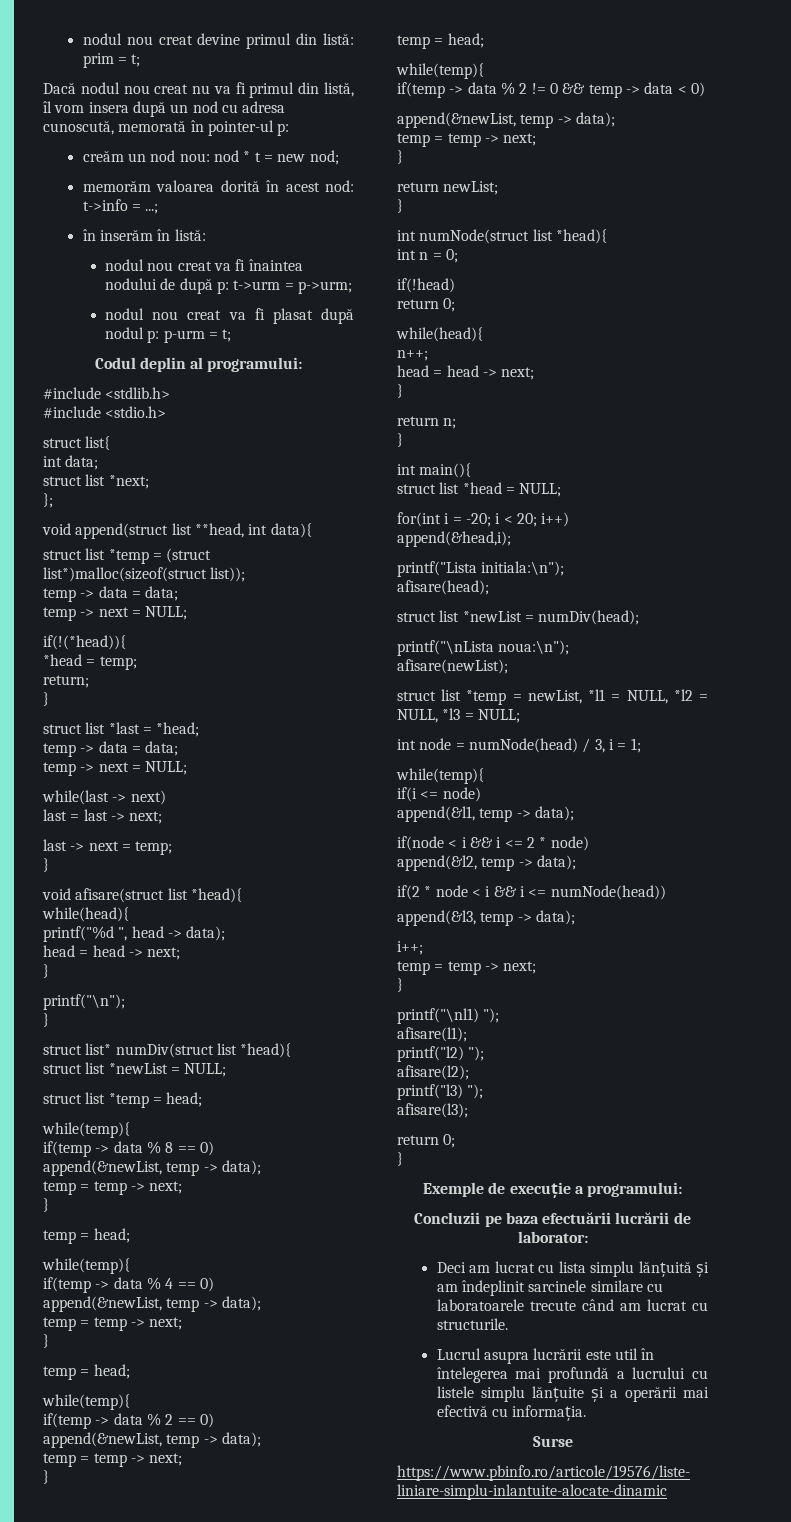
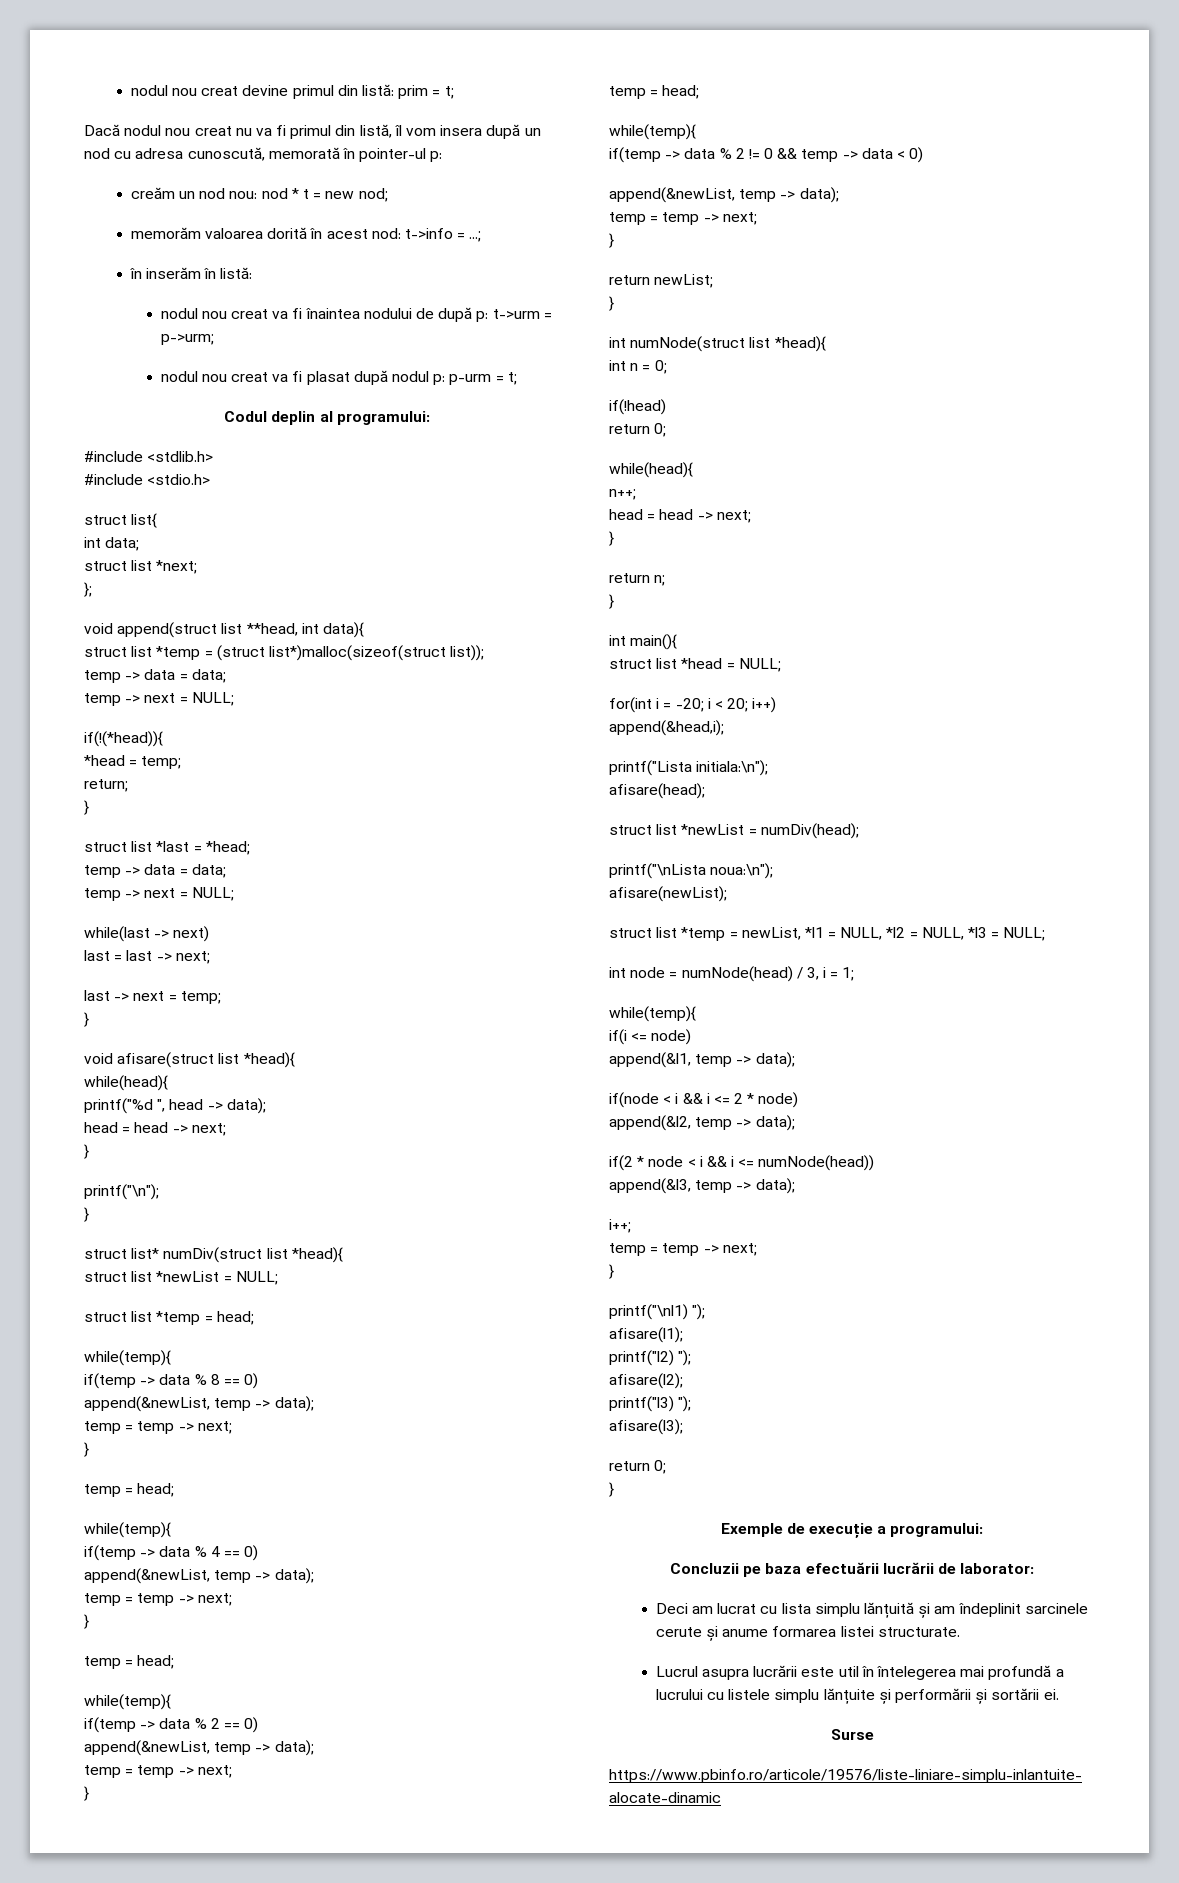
[590,1280,664,1292] [436,1299,708,1311] [436,1318,508,1330] similare cu laboratoarele trecute când am lucrat cu structurile. -> [655,1626,960,1641] cerute și anume formarea listei structurate.
[609,1386,709,1402] [436,1405,587,1421] a operării mai efectivă cu informația. -> [894,1688,1059,1704] performării și sortării ei.

